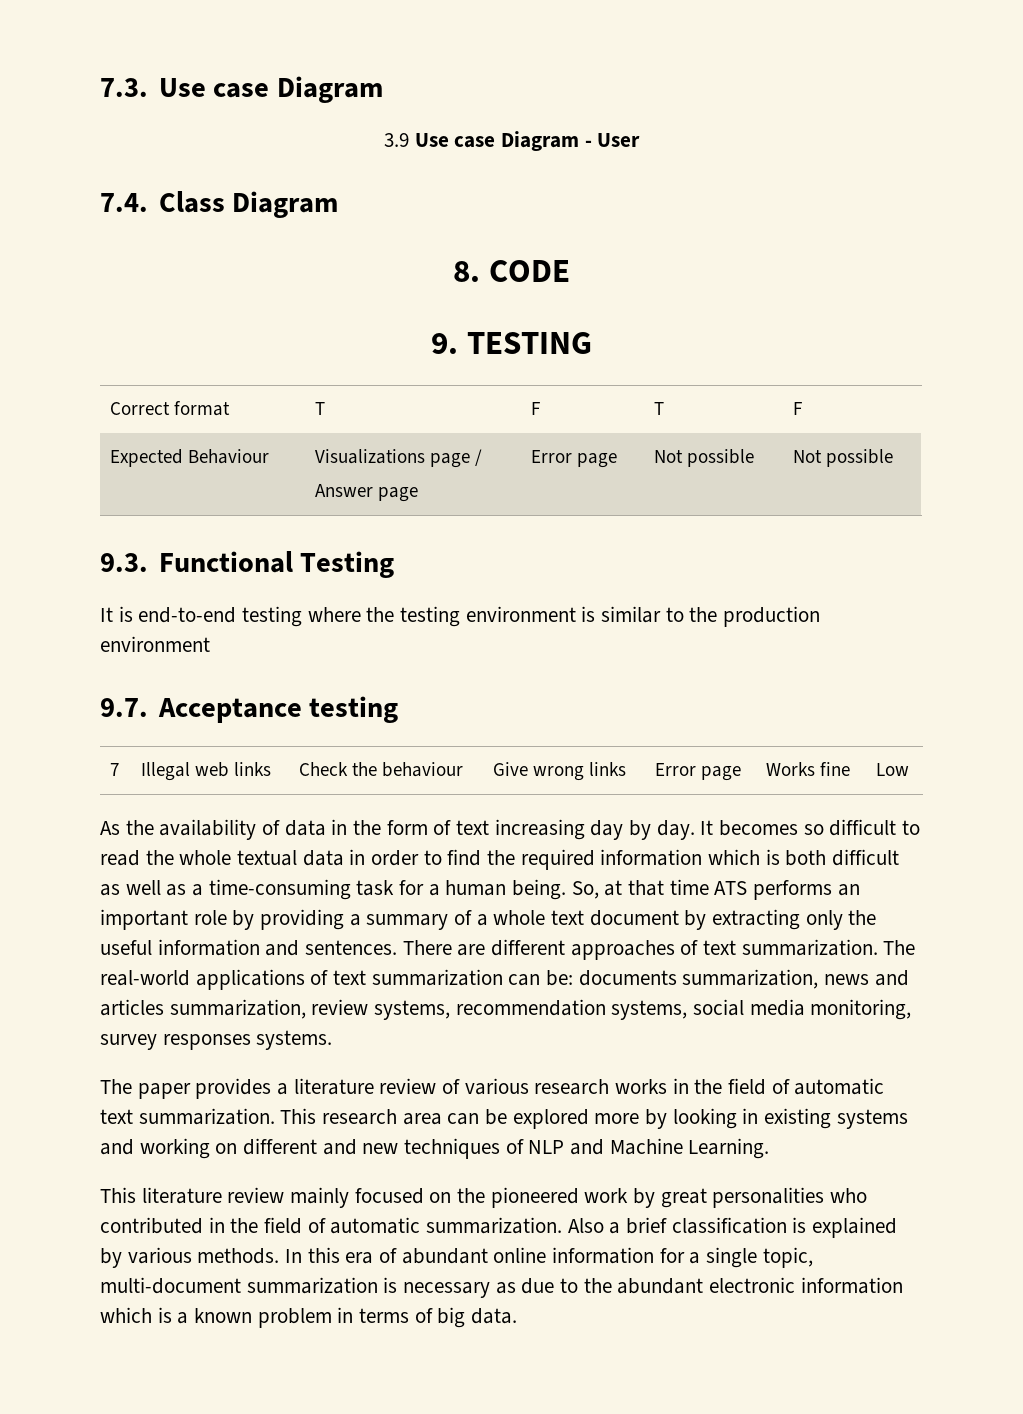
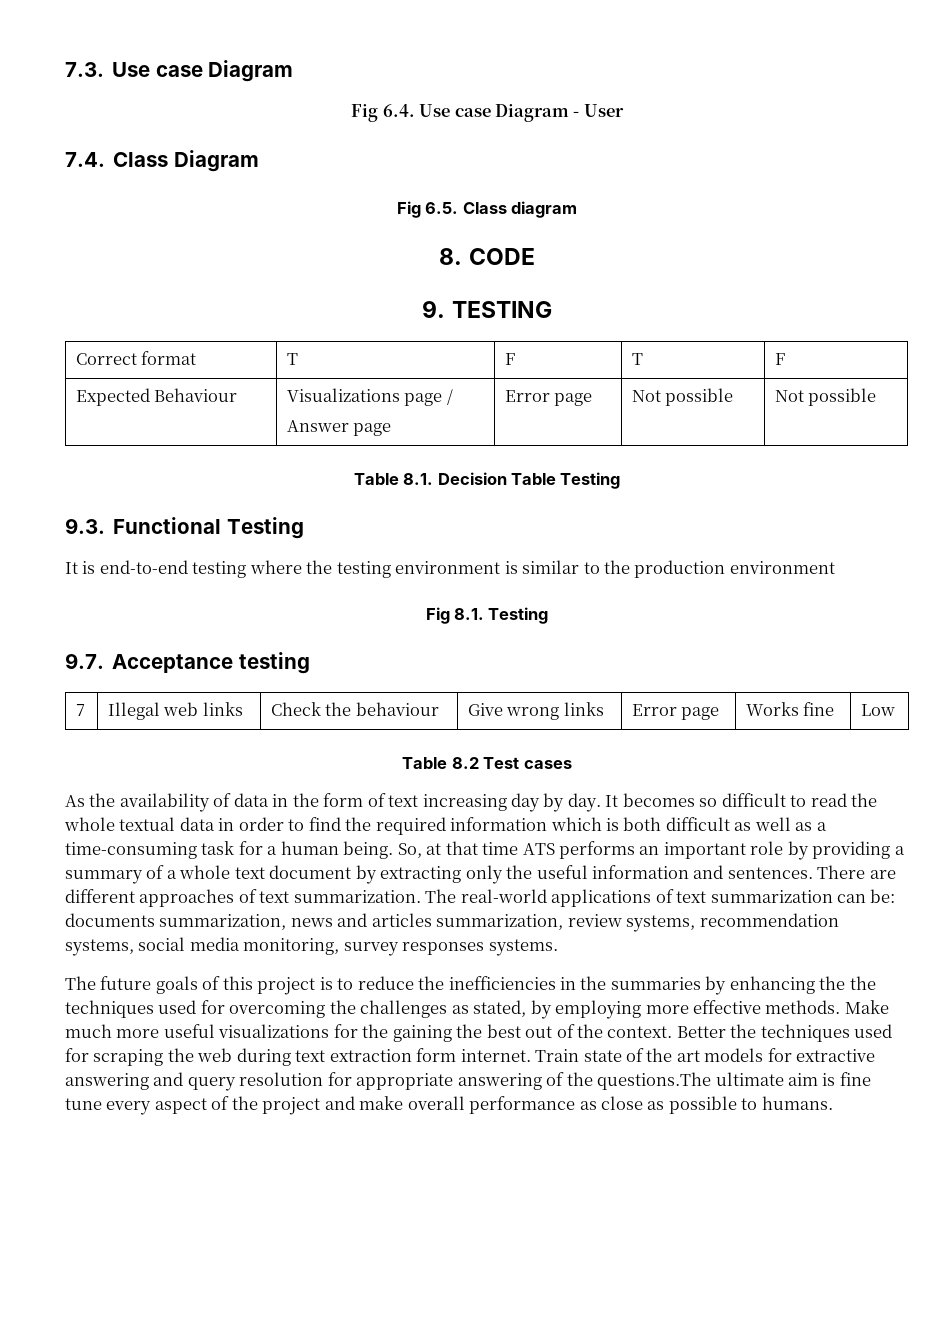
[383,133,409,147] 3.9 -> [351,104,415,122] Fig 6.4.
(339, 204) none -> [396,201,578,218] // Fig 6.5. Class diagram
(894, 458) none -> [353,472,621,489] // Table 8.1. Decision Table Testing
(210, 644) none -> [425,607,549,624] // Fig 8.1. Testing
(909, 769) none -> [402,757,572,769] // Table 8.2 Test cases
[137,1078,885,1099] [100,1108,908,1129] [100,1138,770,1159] [100,1187,868,1208] [100,1217,898,1238] [100,1247,813,1268] [100,1277,903,1298] [100,1307,518,1328] paper provides a literature review of various research works in the field of automatic text summarization. This research area can be explored more by looking in existing systems and working on different and new techniques of NLP and Machine Learning. // This literature review mainly focused on the pioneered work by great personalities who contributed in the field of automatic summarization. Also a brief classification is explained by various methods. In this era of abundant online information for a single topic, multi-document summarization is necessary as due to the abundant electronic information which is a known problem in terms of big data. -> [100,976,876,995] [65,1000,889,1019] [65,1024,893,1042] [65,1048,876,1066] [65,1072,871,1091] [65,1096,833,1115] future goals of this project is to reduce the inefficiencies in the summaries by enhancing the the techniques used for overcoming the challenges as stated, by employing more effective methods. Make much more useful visualizations for the gaining the best out of the context. Better the techniques used for scraping the web during text extraction form internet. Train state of the art models for extractive answering and query resolution for appropriate answering of the questions.The ultimate aim is fine tune every aspect of the project and make overall performance as close as possible to humans.

